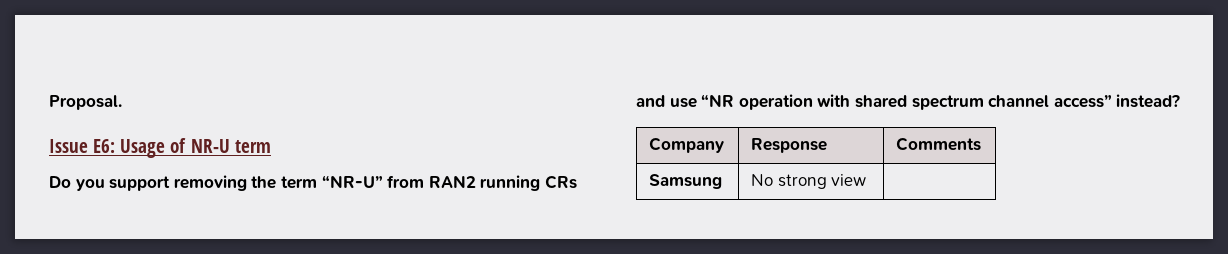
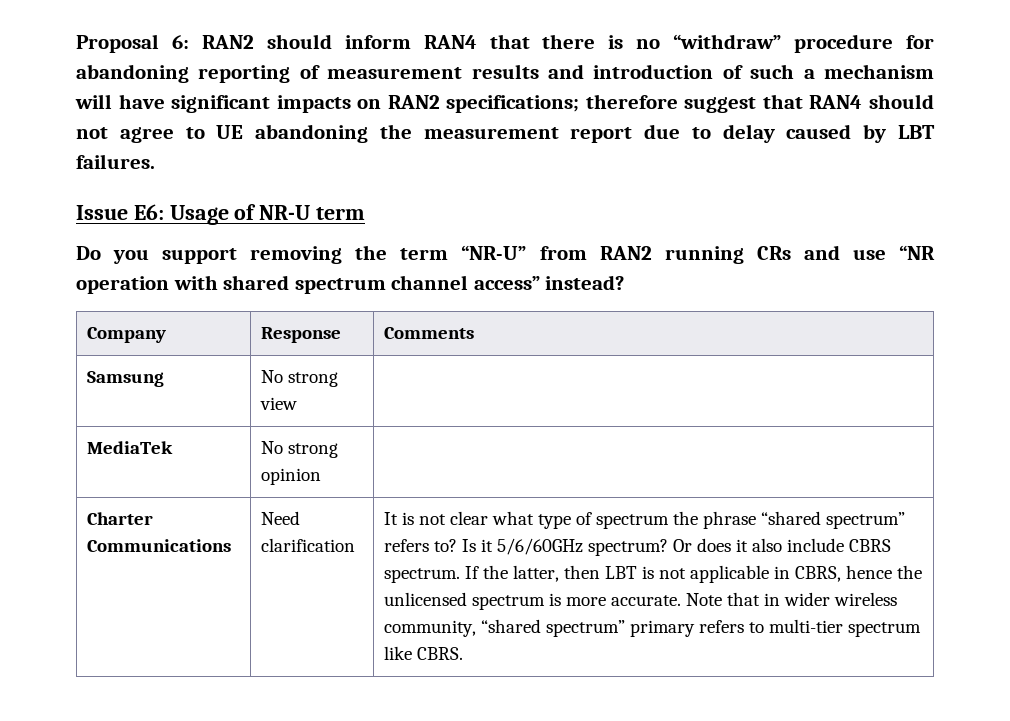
[49,95,122,110] Proposal. -> [76,34,934,53] [76,64,934,83] [75,94,934,113] [76,124,936,143] [76,154,155,169] Proposal 6: RAN2 should inform RAN4 that there is no “withdraw” procedure for abandoning reporting of measurement results and introduction of such a mechanism will have significant impacts on RAN2 specifications; therefore suggest that RAN4 should not agree to UE abandoning the measurement report due to delay caused by LBT failures.
(867, 180) none -> [87,441,174,454] [261,441,339,458] [261,468,322,485] [87,512,154,525] [87,539,232,552] [261,511,301,525] [261,538,356,552] [384,511,906,529] [384,538,892,556] [384,565,923,583] [384,592,898,610] [384,619,922,637] [384,646,464,660] // MediaTek | No strong opinion | // Charter Communications | Need clarification | It is not clear what type of spectrum the phrase “shared spectrum” refers to? Is it 5/6/60GHz spectrum? Or does it also include CBRS spectrum. If the latter, then LBT is not applicable in CBRS, hence the unlicensed spectrum is more accurate. Note that in wider wireless community, “shared spectrum” primary refers to multi-tier spectrum like CBRS.

